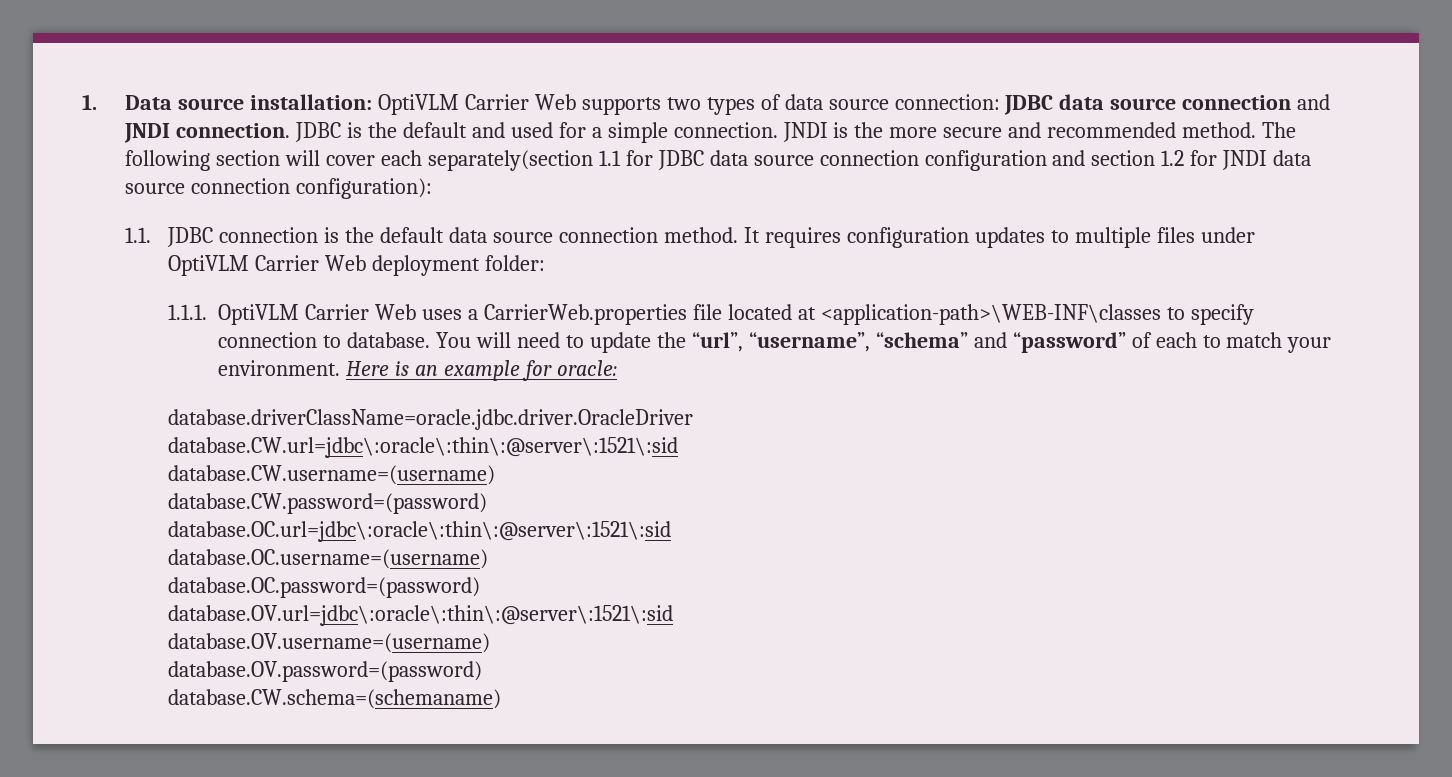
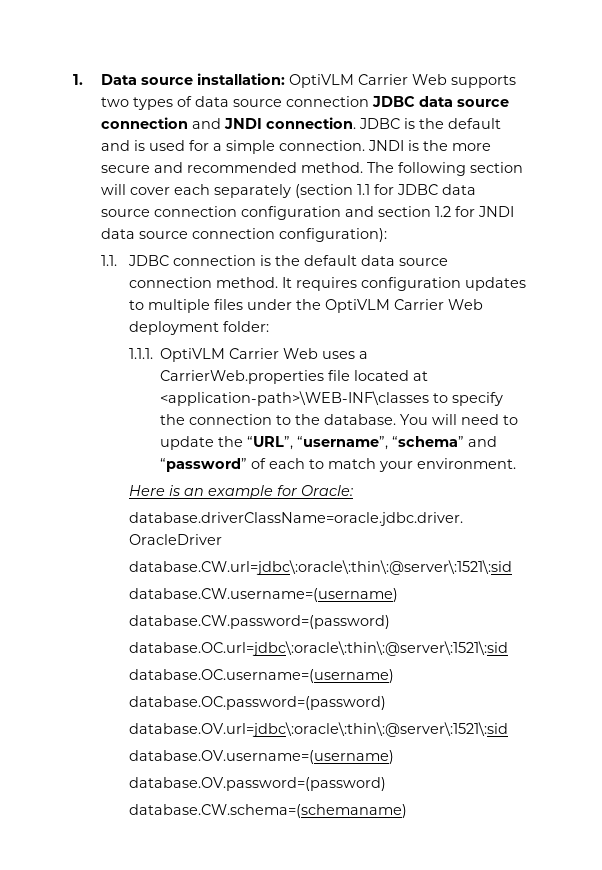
[894,94,1000,110] connection: -> [286,96,370,107] connection
(505, 130) none -> [134,140,146,151] is
[427,150,593,171] separately(section -> [214,184,354,198] separately (section
(1255, 235) none -> [296,299,322,310] the
(1254, 314) none -> [160,414,186,425] the
(342, 341) none -> [295,414,321,425] the
[691,332,743,352] “url”, -> [247,436,294,450] “URL”,
(341, 368) none -> (517, 463) //
[557,360,618,376] oracle: -> [301,485,354,496] Oracle:

